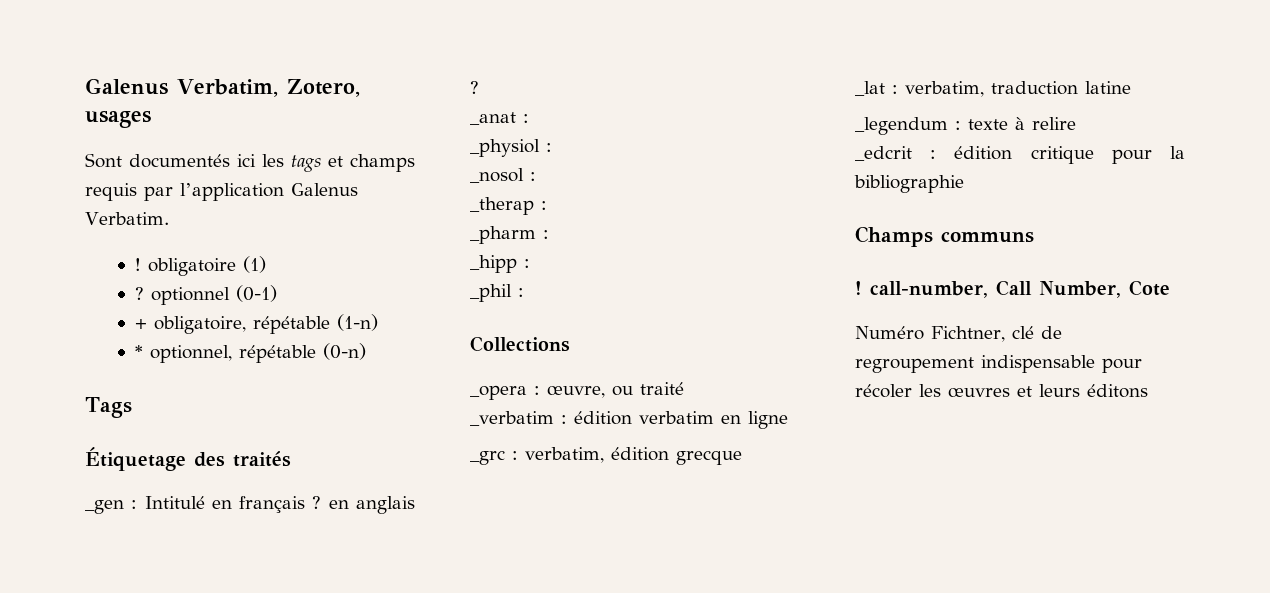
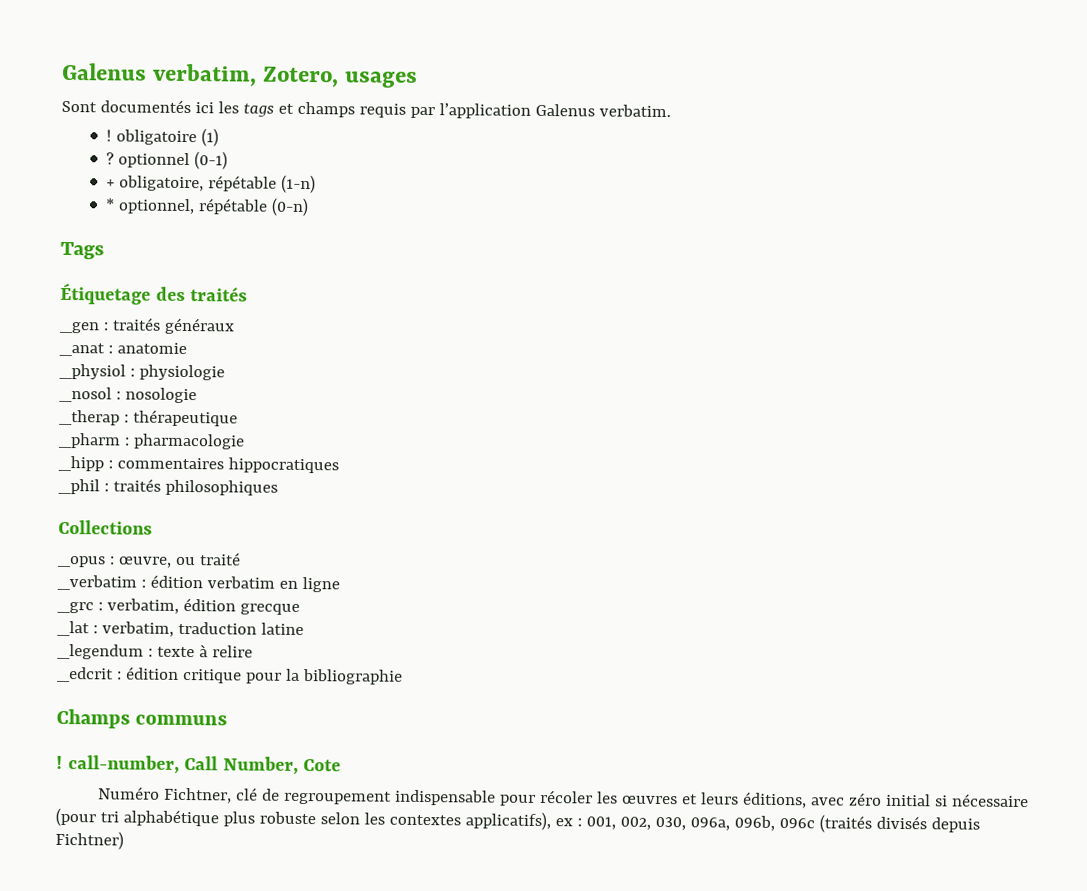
[85,78,278,97] Galenus Verbatim, -> [62,62,258,87] Galenus verbatim,
[85,212,169,225] Verbatim. -> [598,104,671,118] verbatim.
[144,496,415,514] [470,81,479,94] Intitulé en français ? en anglais ? -> [111,317,235,335] traités généraux
(529, 118) none -> [116,342,187,355] anatomie
(552, 147) none -> [138,364,225,381] physiologie
(536, 176) none -> [124,387,197,404] nosologie
(547, 205) none -> [132,409,238,427] thérapeutique
(549, 234) none -> [132,433,245,450] pharmacologie
(530, 263) none -> [116,457,339,474] commentaires hippocratiques
(524, 292) none -> [112,478,278,496] traités philosophiques
[470,385,527,400] _opera -> [57,555,106,568] _opus
[1087,384,1148,398] éditons -> [741,791,1029,809] [55,807,980,833] [55,830,124,850] éditions, avec zéro initial si nécessaire (pour tri alphabétique plus robuste selon les contextes applicatifs), ex : 001, 002, 030, 096a, 096b, 096c (traités divisés depuis Fichtner)

